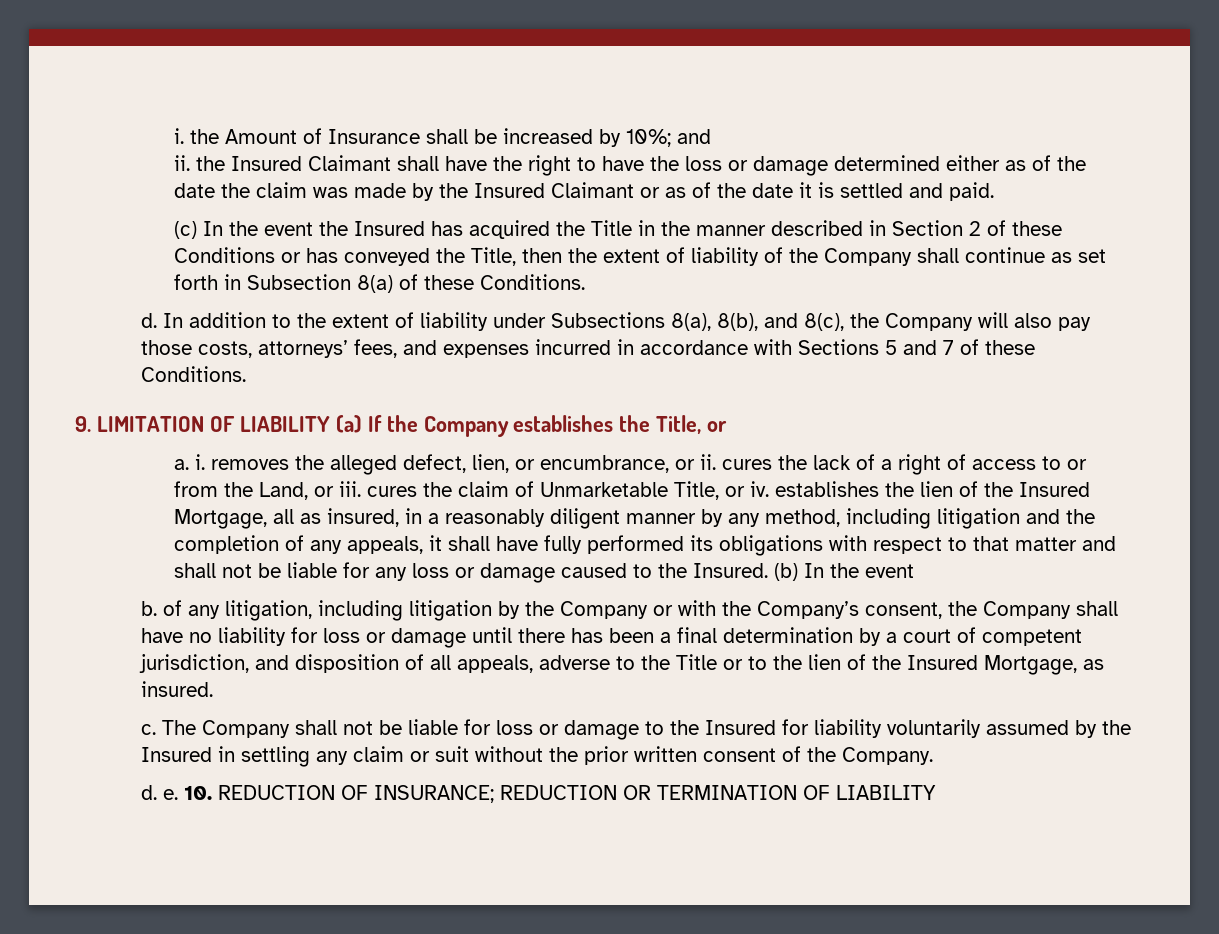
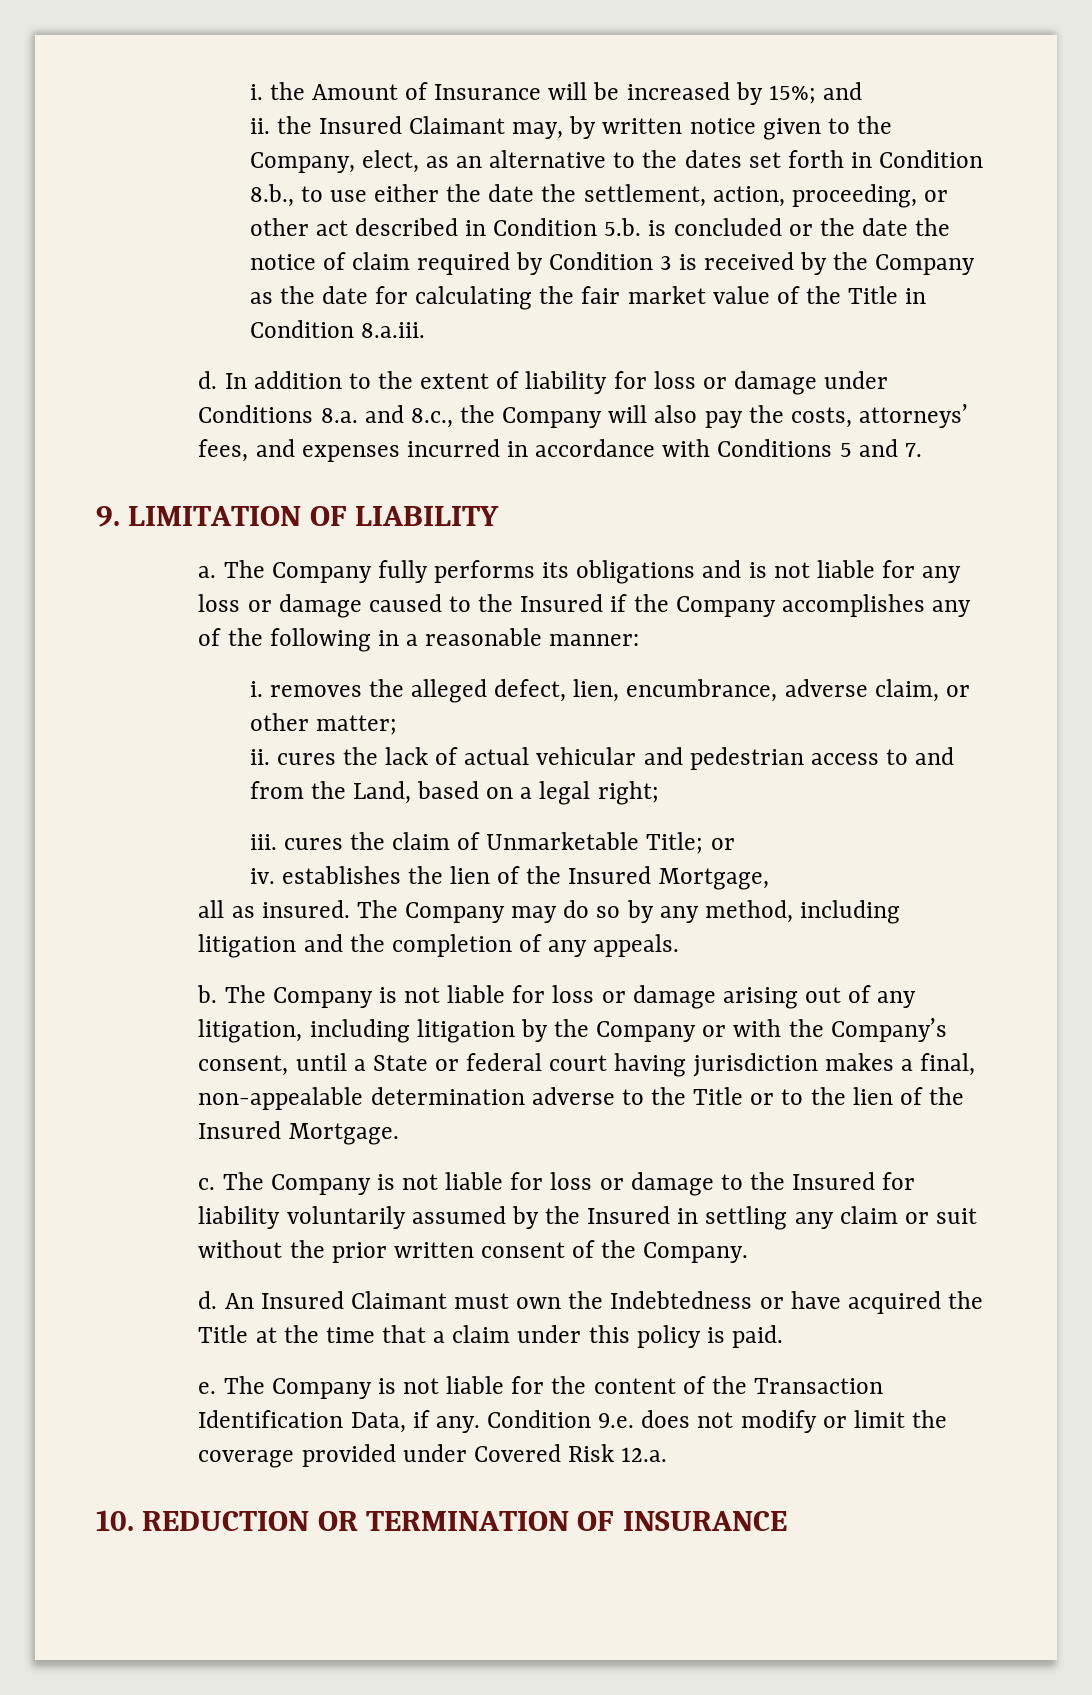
[425,129,468,144] shall -> [548,82,588,100] will
[625,129,671,147] 10%; -> [768,85,816,104] 15%;
[396,155,1086,176] [173,182,994,201] [173,220,1062,239] [173,247,1106,266] [173,274,585,293] shall have the right to have the loss or damage determined either as of the date the claim was made by the Insured Claimant or as of the date it is settled and paid. // (c) In the event the Insured has acquired the Title in the manner described in Section 2 of these Conditions or has conveyed the Title, then the extent of liability of the Company shall continue as set forth in Subsection 8(a) of these Conditions. -> [512,116,893,140] [249,150,984,173] [249,184,949,208] [249,218,951,236] [249,252,976,275] [249,286,927,310] [249,320,425,338] may, by written notice given to the Company, elect, as an alternative to the dates set forth in Condition 8.b., to use either the date the settlement, action, proceeding, or other act described in Condition 5.b. is concluded or the date the notice of claim required by Condition 3 is received by the Company as the date for calculating the fair market value of the Title in Condition 8.a.iii.
[492,312,844,331] under Subsections 8(a), 8(b), and 8(c), -> [613,371,889,395] [198,405,453,428] for loss or damage under Conditions 8.a. and 8.c.,
[140,340,192,355] those -> [748,405,784,423] the
[797,339,879,355] Sections -> [717,439,833,457] Conditions
[942,339,1035,355] [140,366,246,382] 7 of these Conditions. -> [904,443,922,457] 7.
[335,415,728,437] [173,459,189,470] (a) If the Company establishes the Title, or // a. -> [198,560,962,584] [198,594,972,618] [198,628,640,652] // a. The Company fully performs its obligations and is not liable for any loss or damage caused to the Insured if the Company accomplishes any of the following in a reasonable manner: //
[514,455,695,473] or encumbrance, or -> [626,679,970,702] [249,713,397,735] encumbrance, adverse claim, or other matter; //
[880,454,966,475] a right of -> [464,747,804,770] actual vehicular and pedestrian
[1066,459,1087,470] or -> [915,747,955,765] and
[313,486,334,497] or -> [417,781,659,805] based on a legal right; //
[673,481,745,500] Title, or -> [646,832,735,854] Title; or //
(267, 519) none -> (769, 879) //
[326,508,696,529] insured, in a reasonably diligent manner -> [261,900,621,923] insured. The Company may do so
[346,535,1116,556] [173,562,914,583] [140,601,157,616] appeals, it shall have fully performed its obligations with respect to that matter and shall not be liable for any loss or damage caused to the Insured. (b) In the event // b. -> [593,934,680,957] [197,985,842,1009] appeals. // b. The Company is not liable for loss or damage arising out
[947,601,1118,619] [140,627,1082,648] [138,654,533,673] the Company shall have no liability for loss or damage until there has been a final determination by a court of competent jurisdiction, and disposition of all appeals, -> [295,1053,976,1077] [198,1087,525,1110] until a State or federal court having jurisdiction makes a final, non-appealable determination
[983,655,1104,675] [140,681,213,697] Mortgage, as insured. -> [288,1123,399,1145] Mortgage.
[294,720,402,735] shall not be -> [376,1174,438,1190] is not
[162,785,494,803] e. 10. REDUCTION OF INSURANCE; -> [224,1291,984,1314] [198,1325,784,1348] [198,1376,884,1399] [198,1410,948,1433] [198,1444,668,1468] [96,1510,134,1531] An Insured Claimant must own the Indebtedness or have acquired the Title at the time that a claim under this policy is paid. // e. The Company is not liable for the content of the Transaction Identification Data, if any. Condition 9.e. does not modify or limit the coverage provided under Covered Risk 12.a. // 10.
[835,785,936,800] LIABILITY -> [622,1511,787,1531] INSURANCE

